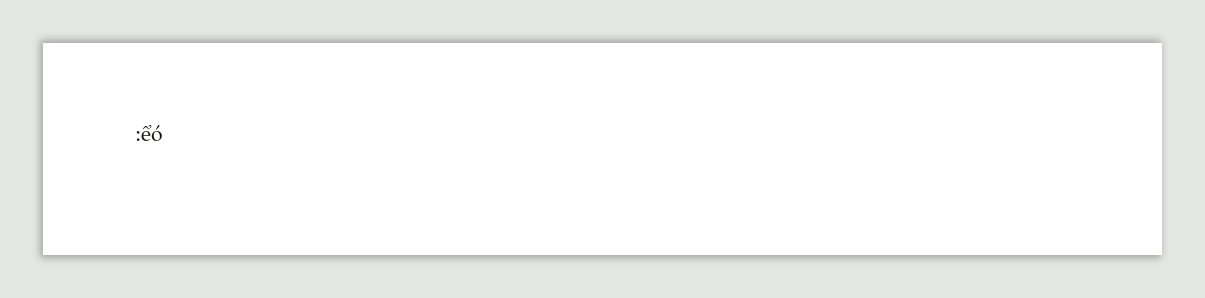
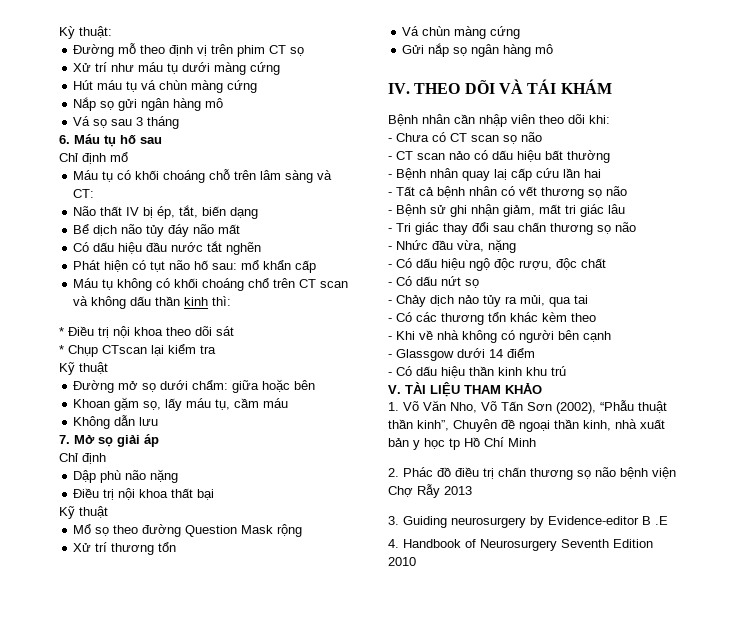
[135,125,163,142] :ểó -> [59,26,112,39] [73,43,305,57] [73,62,281,75] [73,80,258,93] [73,97,224,111] [73,116,180,129] [59,134,162,147] [59,152,128,164] [73,169,333,183] [73,189,95,198] [73,205,259,219] [73,224,241,237] [73,241,262,255] [73,260,317,273] [73,278,349,291] [73,296,232,309] [59,326,234,338] [59,344,216,357] [59,362,108,375] [73,379,316,393] [73,397,289,411] [73,415,159,429] [59,434,159,447] [59,453,106,464] [73,469,179,483] [73,488,215,500] [59,506,108,519] [73,524,303,537] [73,542,177,555] [402,26,521,39] [402,43,554,57] [388,79,612,94] [388,114,610,127] [388,132,542,144] [388,150,610,163] [388,168,601,181] [388,186,627,199] [388,204,625,217] [388,222,636,235] [388,239,516,253] [388,258,606,271] [388,276,479,288] [388,295,588,307] [388,312,596,325] [388,330,611,343] [388,348,535,361] [388,366,566,378] [388,382,542,397] [388,400,667,414] [388,419,665,432] [388,437,536,450] [388,467,676,480] [388,484,472,498] [388,516,668,528] [388,539,653,551] [388,557,416,566] Kỳ thuật: // Đường mỗ theo định vị trên phim CT sọ // Xử trí như máu tụ dưới màng cứng // Hút máu tụ vá chùn màng cứng // Nắp sọ gửi ngân hàng mô // Vá sọ sau 3 tháng // 6. Máu tụ hố sau // Chỉ định mổ // Máu tụ có khối choáng chỗ trên lâm sàng và CT: // Não thất IV bị ép, tắt, biến dạng // Bể dịch não tủy đáy não mất // Có dấu hiệu đầu nước tắt nghẽn // Phát hiện có tụt não hố sau: mổ khẩn cấp // Máu tụ không có khối choáng chổ trên CT scan và không dấu thần kinh thì: // * Điều trị nội khoa theo dõi sát // * Chụp CTscan lại kiểm tra // Kỹ thuật // Đường mở sọ dưới chẩm: giữa hoặc bên // Khoan gặm sọ, lấy máu tụ, cầm máu // Không dẫn lưu // 7. Mở sọ giải áp // Chỉ định // Dập phù não nặng // Điều trị nội khoa thất bại // Kỹ thuật // Mổ sọ theo đường Question Mask rộng // Xử trí thương tổn // Vá chùn màng cứng // Gửi nắp sọ ngân hàng mô // IV. THEO DÕI VÀ TÁI KHÁM // Bệnh nhân cần nhập viên theo dõi khi: // - Chưa có CT scan sọ não // - CT scan nảo có dấu hiệu bất thường // - Bệnh nhân quay laị cấp cứu lần hai // - Tất cả bệnh nhân có vết thương sọ não // - Bệnh sử ghi nhận giảm, mất tri giác lâu // - Tri giác thay đổi sau chấn thương sọ não // - Nhức đầu vừa, nặng // - Có dấu hiệu ngộ độc rượu, độc chất // - Có dấu nứt sọ // - Chảy dịch nảo tủy ra mủi, qua tai // - Có các thương tổn khác kèm theo // - Khi về nhà không có người bên cạnh // - Glassgow dưới 14 điểm // - Có dấu hiệu thần kinh khu trú // V. TÀI LIỆU THAM KHẢO // 1. Võ Văn Nho, Võ Tấn Sơn (2002), “Phẫu thuật thần kinh”, Chuyên đề ngoại thần kinh, nhà xuất bản y học tp Hồ Chí Minh // 2. Phác đồ điều trị chấn thương sọ não bệnh viện Chợ Rẫy 2013 // 3. Guiding neurosurgery by Evidence-editor B .E // 4. Handbook of Neurosurgery Seventh Edition 2010

